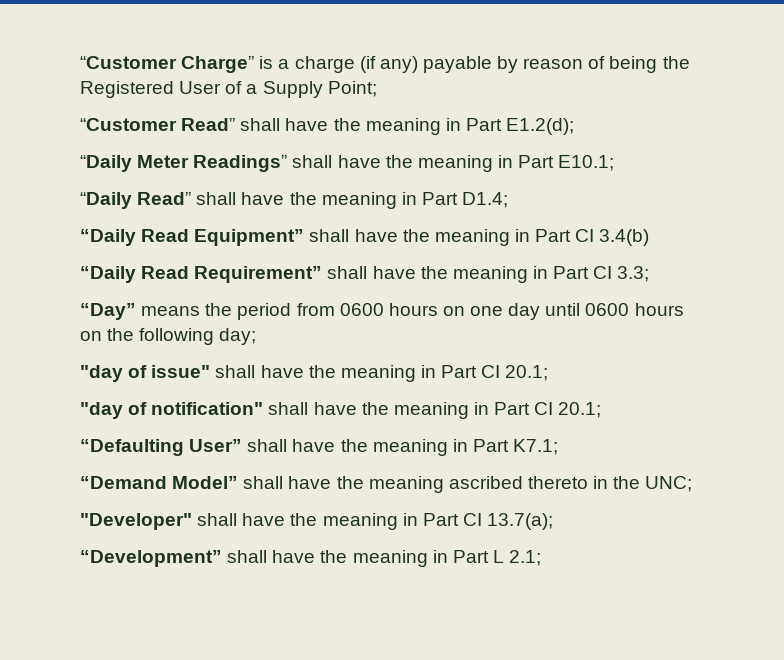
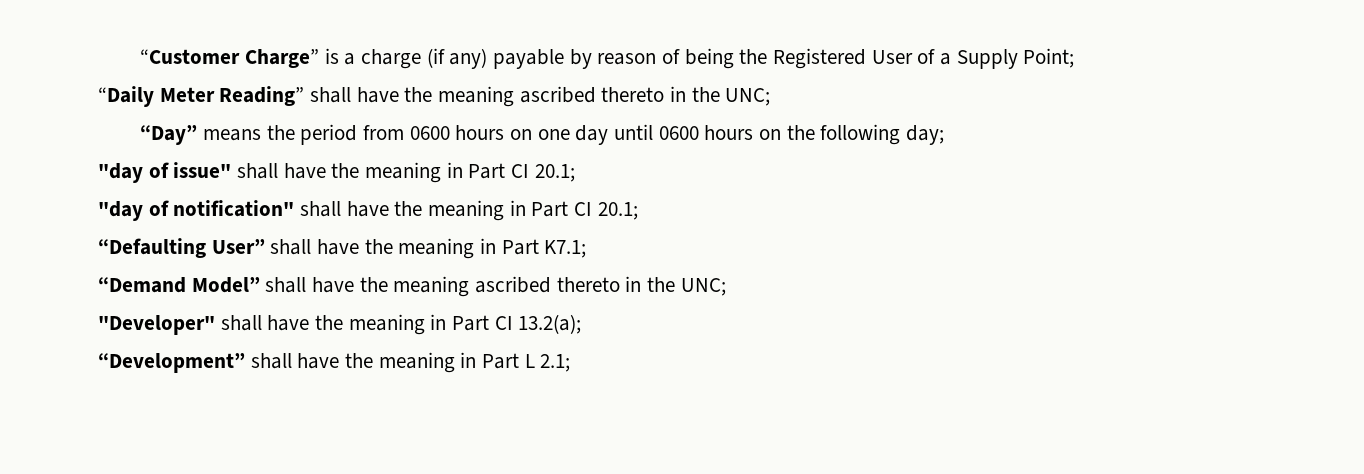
[80,118,575,135] [80,155,615,172] [80,192,509,209] [80,229,650,246] [80,266,650,283] “Customer Read” shall have the meaning in Part E1.2(d); // “Daily Meter Readings” shall have the meaning in Part E10.1; // “Daily Read” shall have the meaning in Part D1.4; // “Daily Read Equipment” shall have the meaning in Part CI 3.4(b) // “Daily Read Requirement” shall have the meaning in Part CI 3.3; -> [98,86,771,107] “Daily Meter Reading” shall have the meaning ascribed thereto in the UNC;
[487,513,554,530] 13.7(a); -> [518,314,582,334] 13.2(a);

